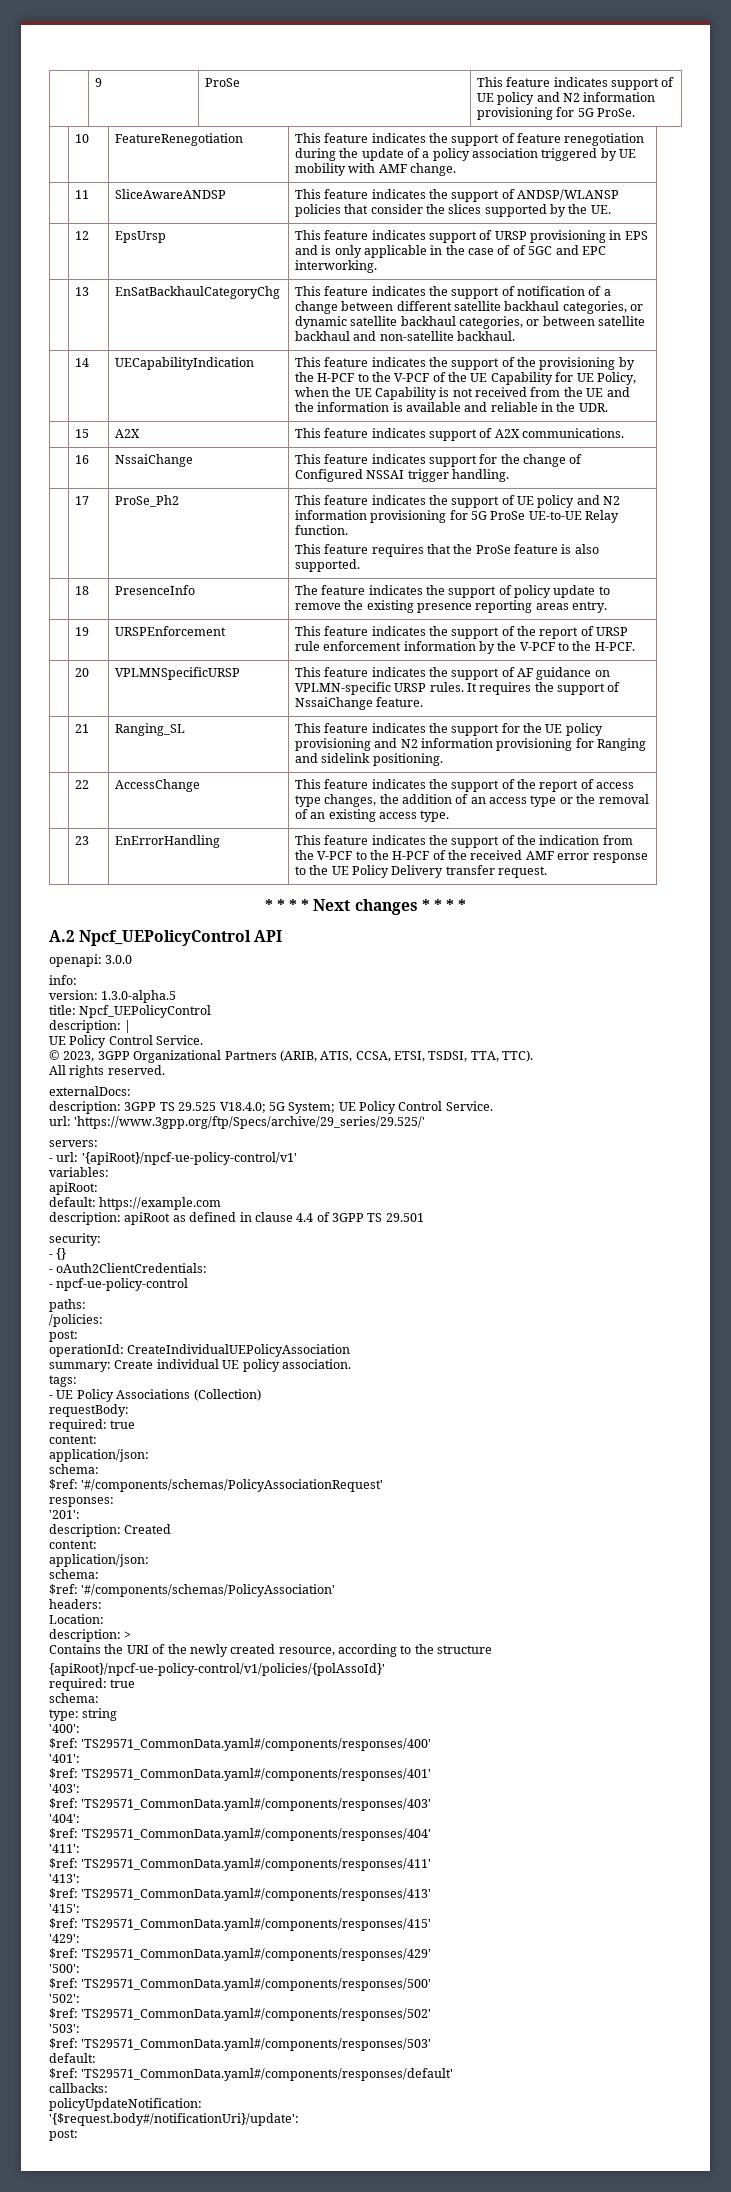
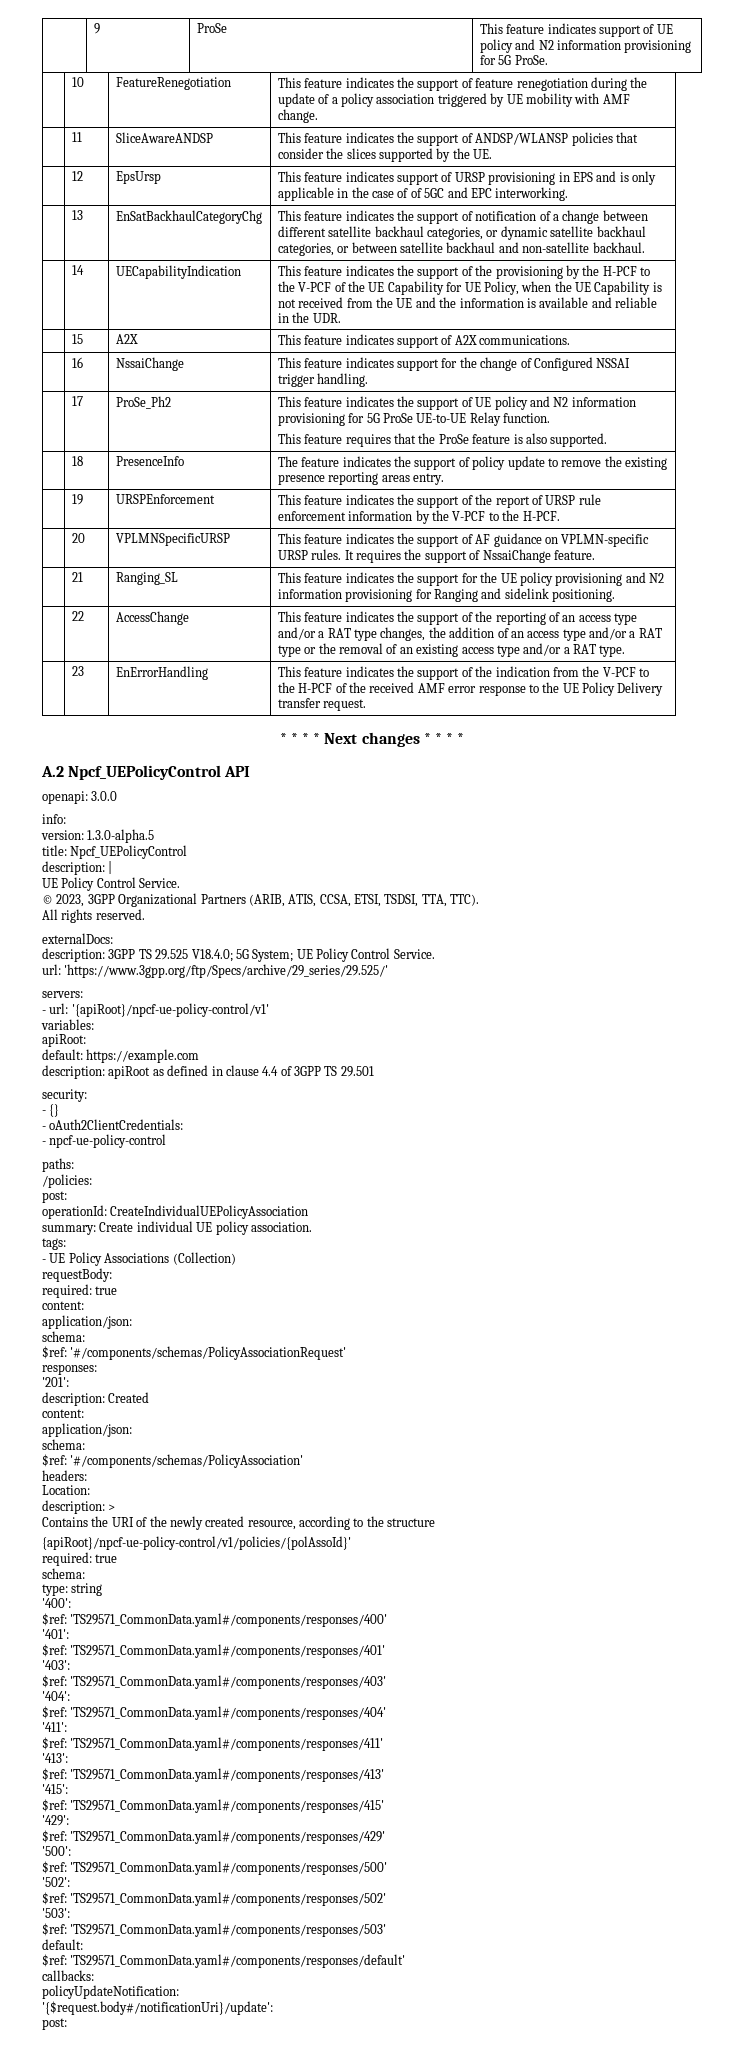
[539,779,635,792] report of access -> [495,612,638,625] [277,627,351,640] reporting of an access type and/or a RAT
(557, 801) none -> [589,627,662,640] [277,645,301,657] and/or a RAT type
(417, 815) none -> [496,643,597,657] type and/or a RAT

